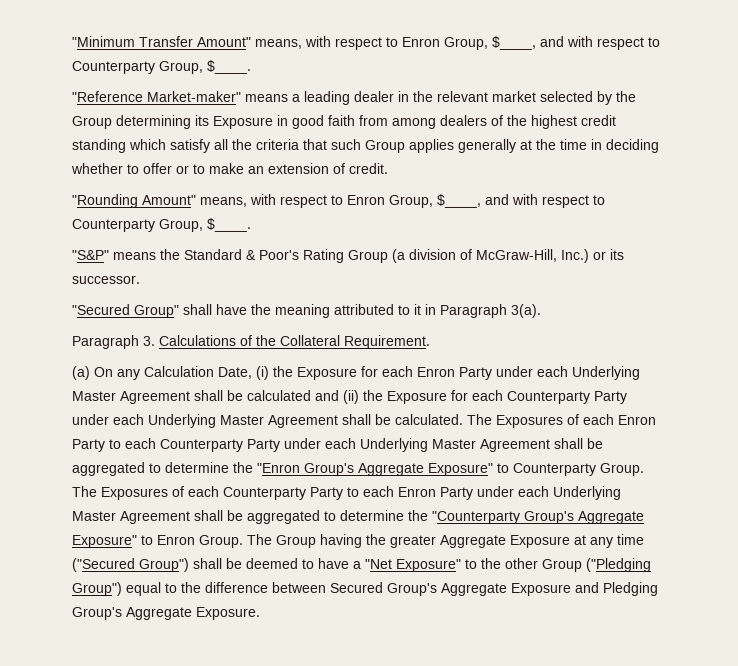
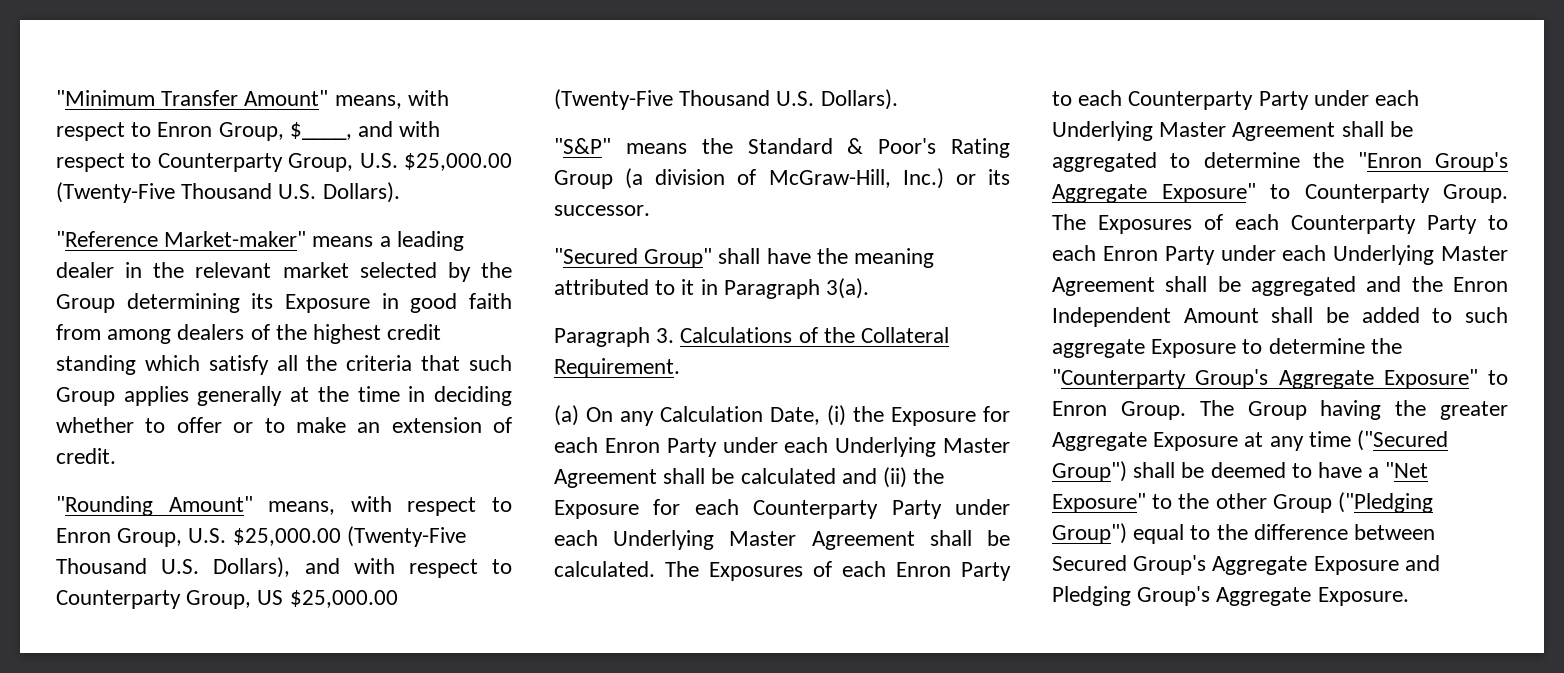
[207,60,251,74] $____. -> [359,153,512,171] [56,182,400,203] U.S. $25,000.00 (Twenty-Five Thousand U.S. Dollars).
[437,194,605,208] [72,218,251,232] $____, and with respect to Counterparty Group, $____. -> [188,526,466,547] [56,557,512,578] [56,590,398,609] [554,89,898,110] U.S. $25,000.00 (Twenty-Five Thousand U.S. Dollars), and with respect to Counterparty Group, US $25,000.00 (Twenty-Five Thousand U.S. Dollars).
(320, 517) none -> [1366,276,1508,292] [1052,307,1508,327] [1052,339,1237,358] and the Enron Independent Amount shall be added to such aggregate Exposure

